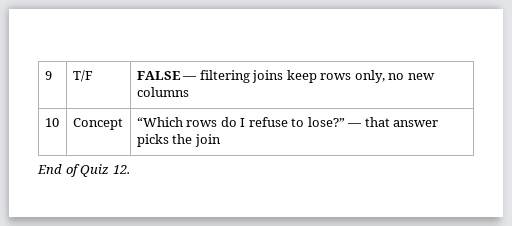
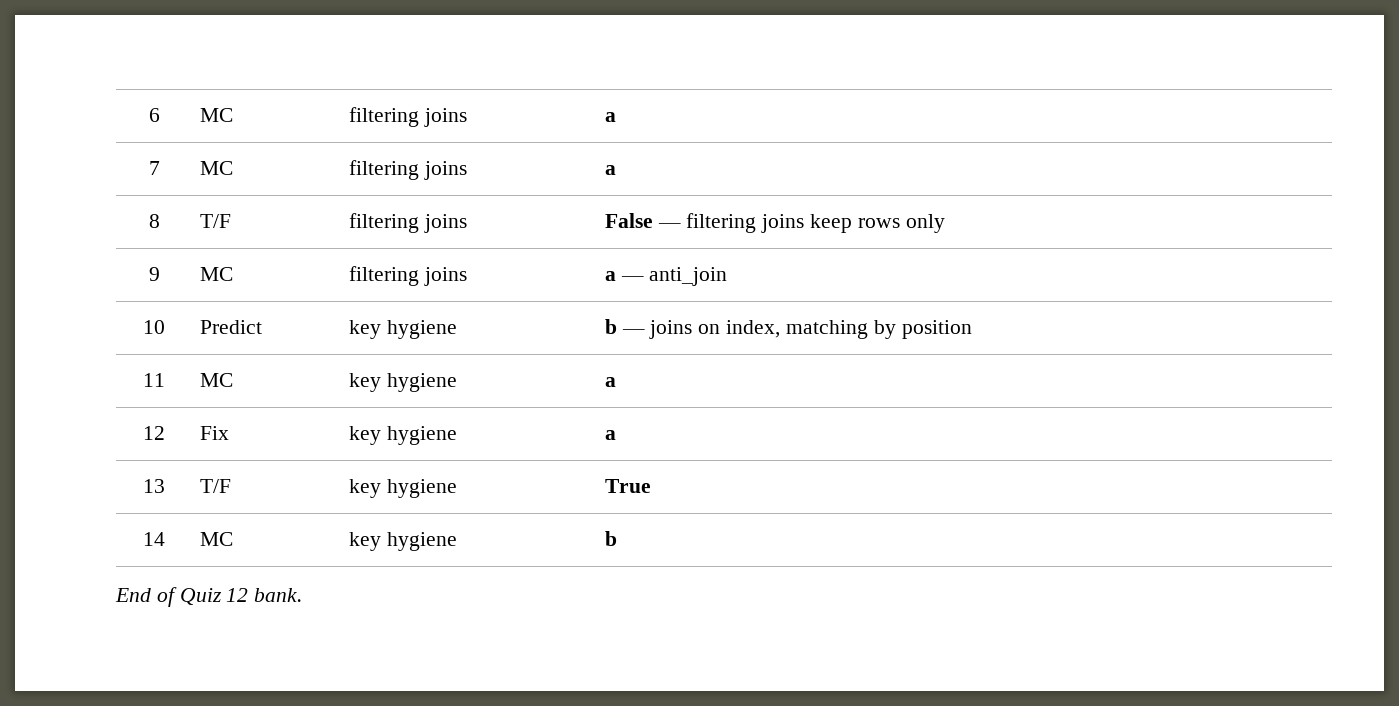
[44,71,52,80] [72,70,93,82] [136,71,181,80] 9 | T/F | FALSE -> [148,108,160,122] [199,108,233,122] [348,107,467,127] [604,112,616,122] [148,161,160,175] [199,161,233,175] [348,160,467,180] [604,165,616,175] [148,214,160,228] [199,214,231,228] [348,213,467,233] [604,213,653,228] 6 | MC | filtering joins | a // 7 | MC | filtering joins | a // 8 | T/F | filtering joins | False
[354,70,435,83] [136,87,189,97] [44,118,59,127] [72,118,123,130] [136,117,439,127] [136,134,221,147] only, no new columns // 10 | Concept | “Which rows do I refuse to lose?” — that answer picks the join -> [905,214,945,233] [148,267,160,281] [199,267,233,281] [348,266,467,286] [604,267,728,286] [143,320,165,334] [199,320,262,334] [348,320,457,339] [604,319,972,339] [143,373,165,387] [199,373,233,387] [348,373,457,392] [604,377,616,387] [143,426,165,440] [199,426,229,440] [348,426,457,445] [604,430,616,440] [143,479,165,493] [199,479,231,493] [348,479,457,498] [604,479,651,493] [143,532,165,546] [199,532,233,546] [348,532,457,551] [604,531,617,546] only // 9 | MC | filtering joins | a — anti_join // 10 | Predict | key hygiene | b — joins on index, matching by position // 11 | MC | key hygiene | a // 12 | Fix | key hygiene | a // 13 | T/F | key hygiene | True // 14 | MC | key hygiene | b
[112,165,130,174] 12. -> [226,588,303,602] 12 bank.

